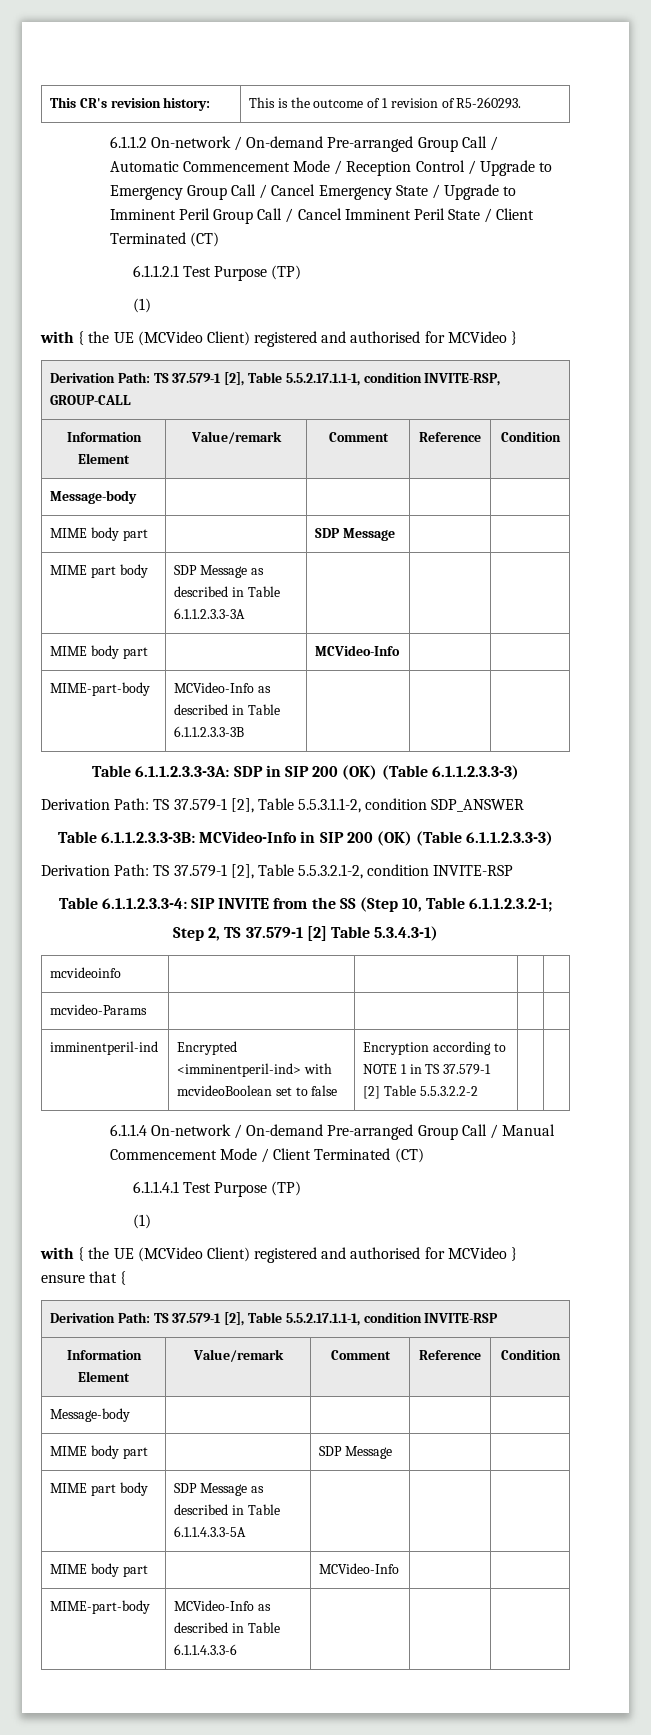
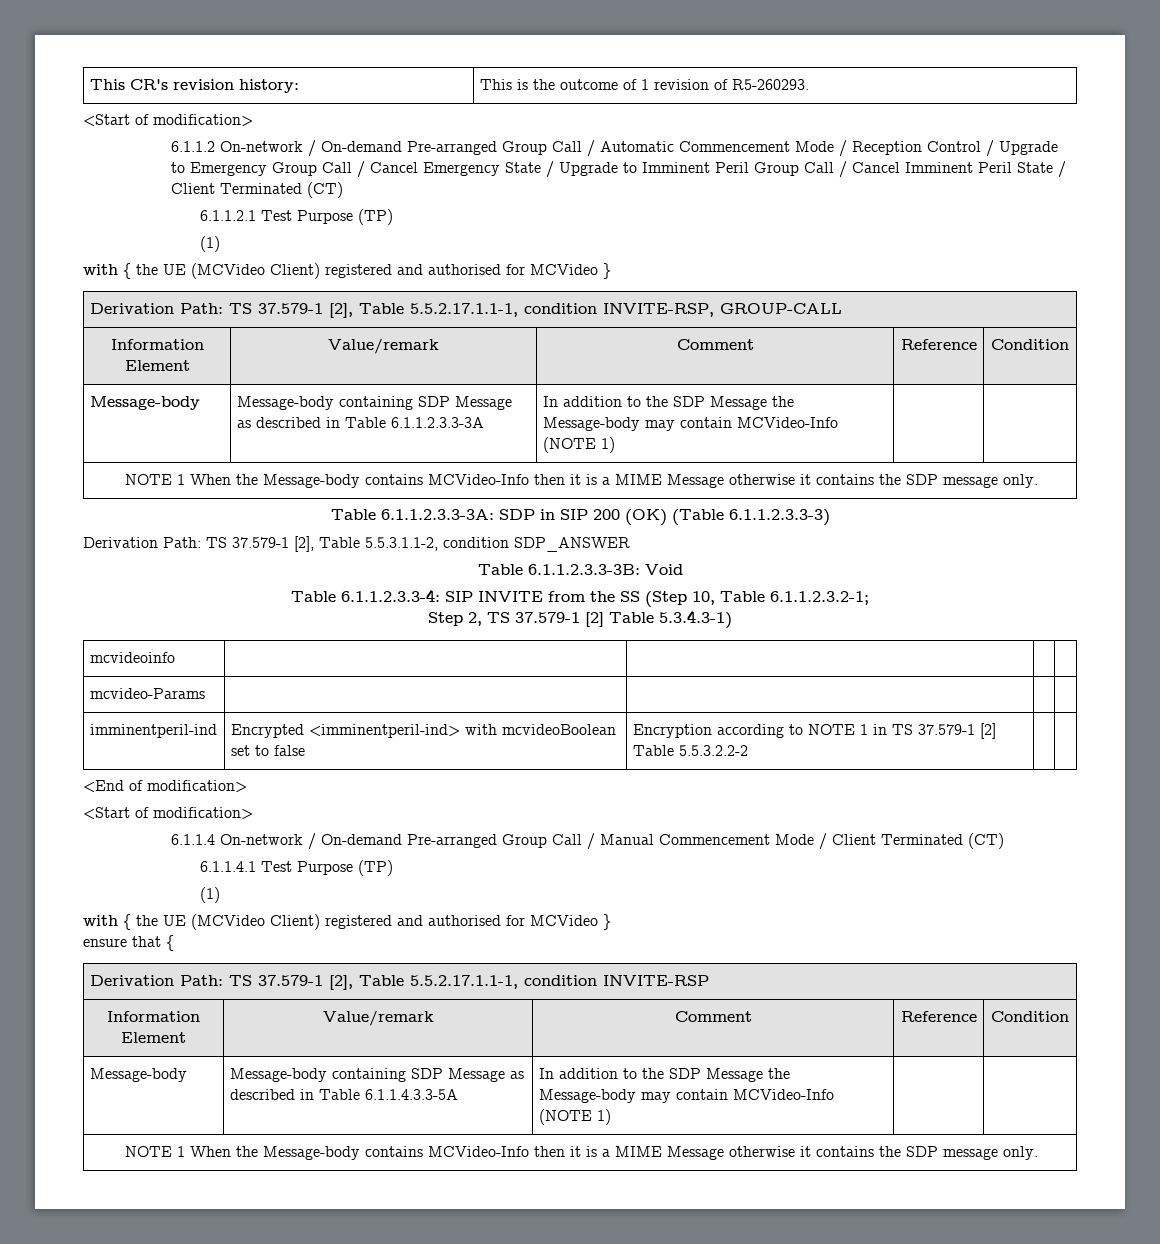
(522, 103) none -> [83,114,253,127] // <Start of modification>
[50,527,148,541] [315,528,395,541] [50,564,148,578] | | | // MIME body part | | SDP Message | | // MIME part body | -> [236,396,413,410] Message-body containing
[50,645,148,659] [315,645,401,656] [50,682,151,696] [174,682,271,693] [174,704,280,715] [174,726,245,737] | | // MIME body part | | MCVideo-Info | | // MIME-part-body | MCVideo-Info as described in Table 6.1.1.2.3.3-3B | | | -> [542,396,794,410] [542,417,838,431] [542,437,615,453] [124,474,1038,488] In addition to the SDP Message the Message-body may contain MCVideo-Info (NOTE 1) | | // NOTE 1 When the Message-body contains MCVideo-Info then it is a MIME Message otherwise it contains the SDP message only.
[199,831,554,846] [41,864,514,879] MCVideo-Info in SIP 200 (OK) (Table 6.1.1.2.3.3-3) // Derivation Path: TS 37.579-1 [2], Table 5.5.3.2.1-2, condition INVITE-RSP -> [644,564,683,575] Void
(478, 1091) none -> [83,780,247,793] [83,807,253,820] // <End of modification> // <Start of modification>
[50,1445,148,1459] [319,1446,392,1459] [50,1482,148,1496] | | | // MIME body part | | SDP Message | | // MIME part body | -> [229,1068,406,1082] Message-body containing
[50,1563,148,1577] [319,1563,400,1574] [50,1600,151,1614] [174,1600,271,1611] [174,1622,280,1633] [174,1644,238,1655] | | // MIME body part | | MCVideo-Info | | // MIME-part-body | MCVideo-Info as described in Table 6.1.1.4.3.3-6 | | | -> [538,1068,790,1082] [538,1089,834,1103] [538,1109,611,1125] [124,1146,1038,1160] In addition to the SDP Message the Message-body may contain MCVideo-Info (NOTE 1) | | // NOTE 1 When the Message-body contains MCVideo-Info then it is a MIME Message otherwise it contains the SDP message only.

